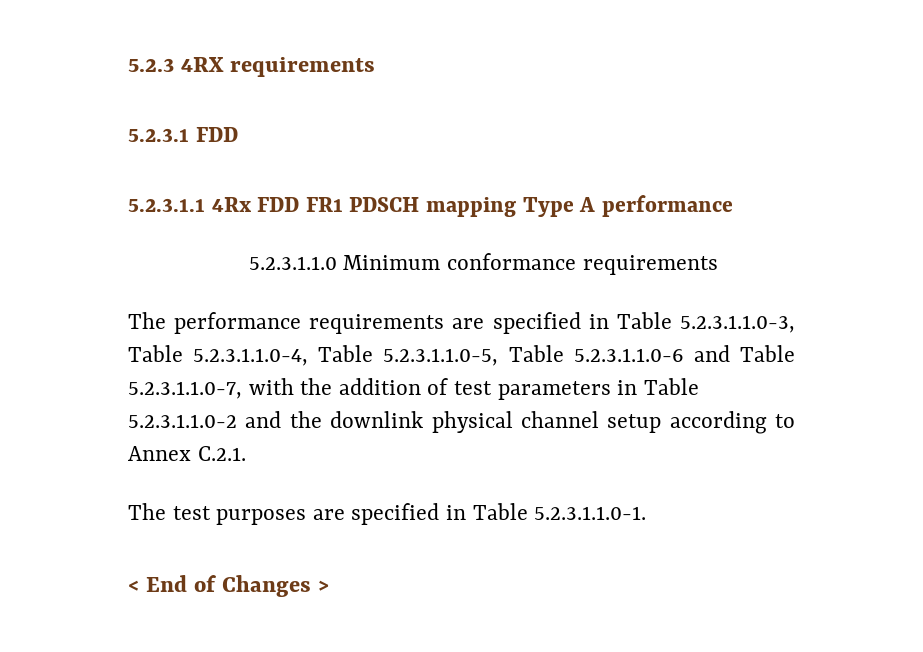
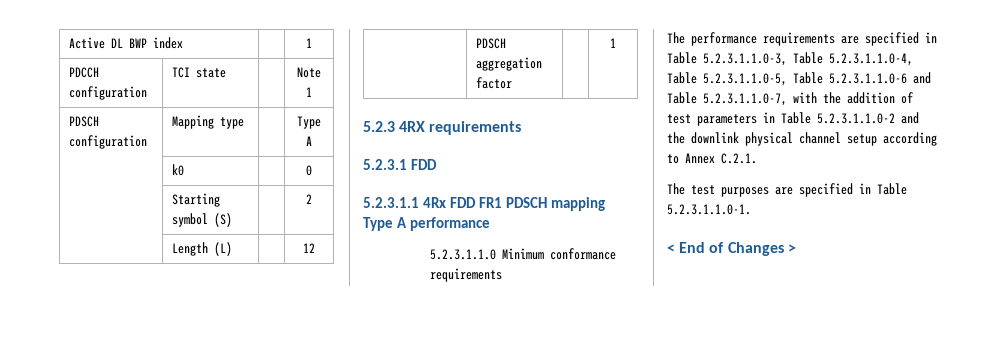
(128, 65) none -> [68,37,183,49] [306,38,312,48] [68,67,99,78] [68,86,147,100] [171,67,226,78] [297,67,321,78] [306,87,312,97] [68,116,99,127] [68,135,147,149] [171,115,244,129] [297,116,321,129] [306,136,312,146] [171,164,184,176] [306,165,312,176] [171,193,220,207] [171,213,232,227] [306,194,312,204] [171,242,232,256] [303,243,315,253] [475,38,506,49] [475,57,542,71] [475,77,512,89] [610,38,616,48] Active DL BWP index | | 1 // PDCCH configuration | TCI state | | Note 1 // PDSCH configuration | Mapping type | | Type A // | k0 | | 0 // | Starting symbol (S) | | 2 // | Length (L) | | 12 // | PDSCH aggregation factor | | 1 //

